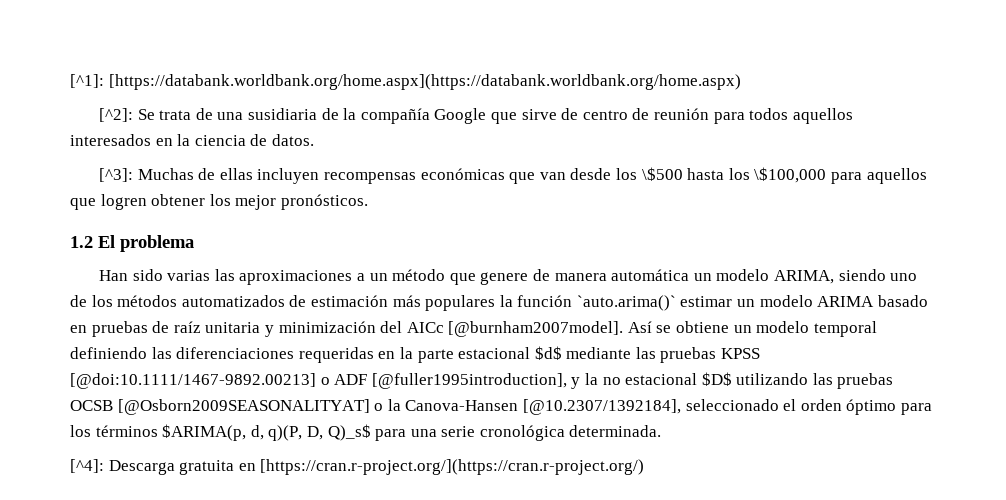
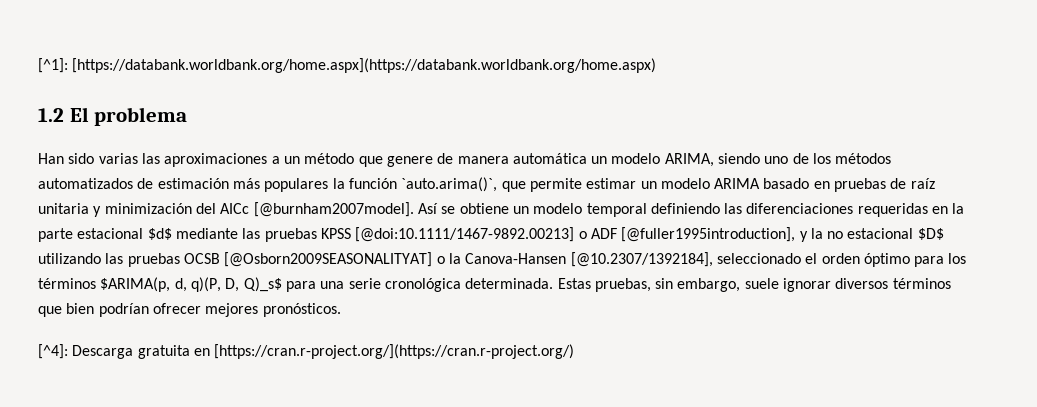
[99,108,853,124] [70,134,314,146] [99,167,927,184] [70,194,368,210] // [^2]: Se trata de una susidiaria de la compañía Google que sirve de centro de reunión para todos aquellos interesados en la ciencia de datos. // [^3]: Muchas de ellas incluyen recompensas económicas que van desde los \$500 hasta los \$100,000 para aquellos que logren obtener los mejor pronósticos. -> (657, 65) none
[576,295,676,311] `auto.arima()` -> [401,177,582,192] `auto.arima()`, que permite
(662, 431) none -> [557,278,951,292] [38,303,341,317] Estas pruebas, sin embargo, suele ignorar diversos términos que bien podrían ofrecer mejores pronósticos.

